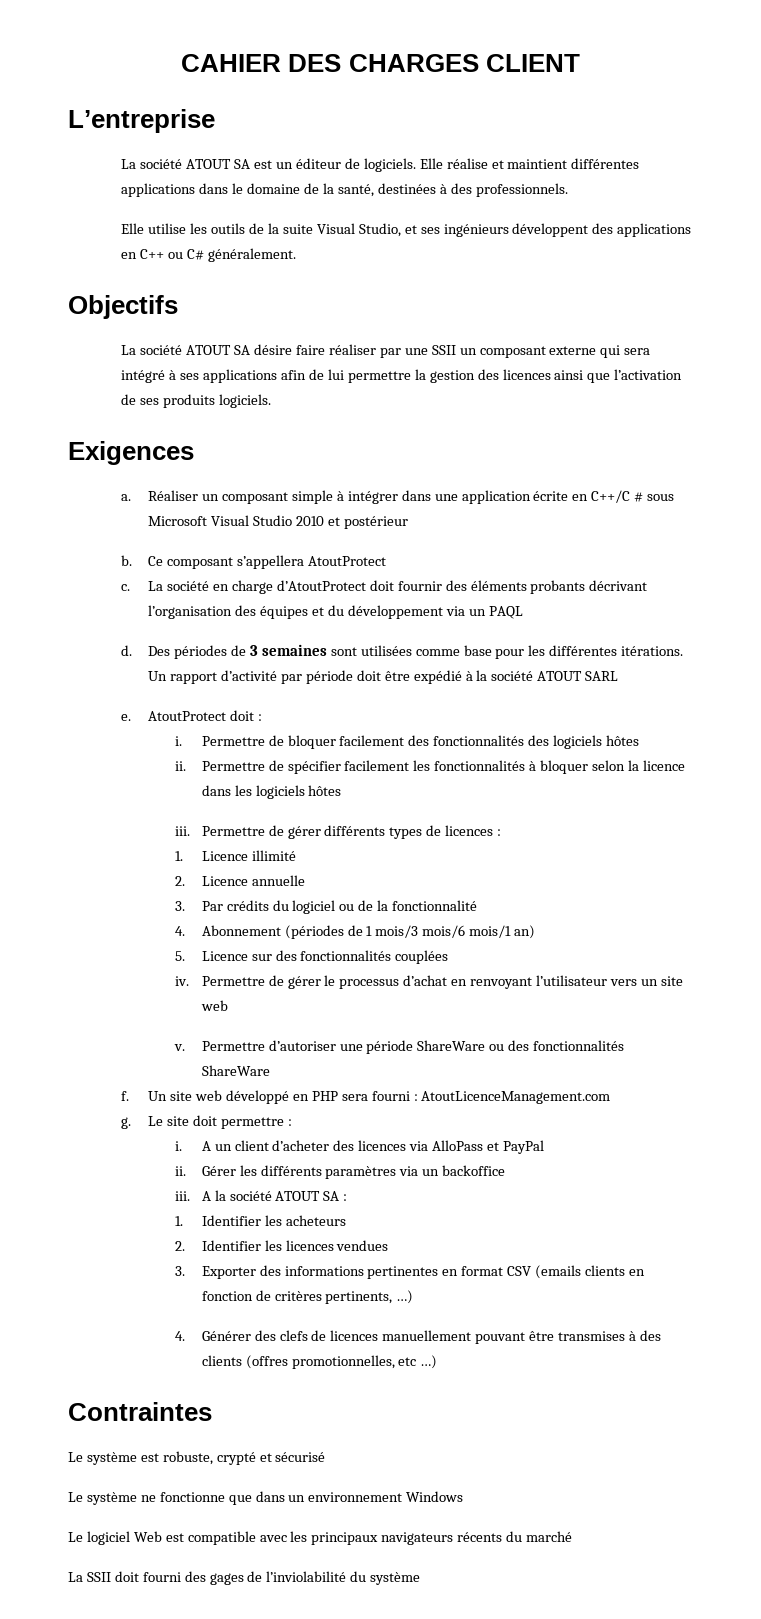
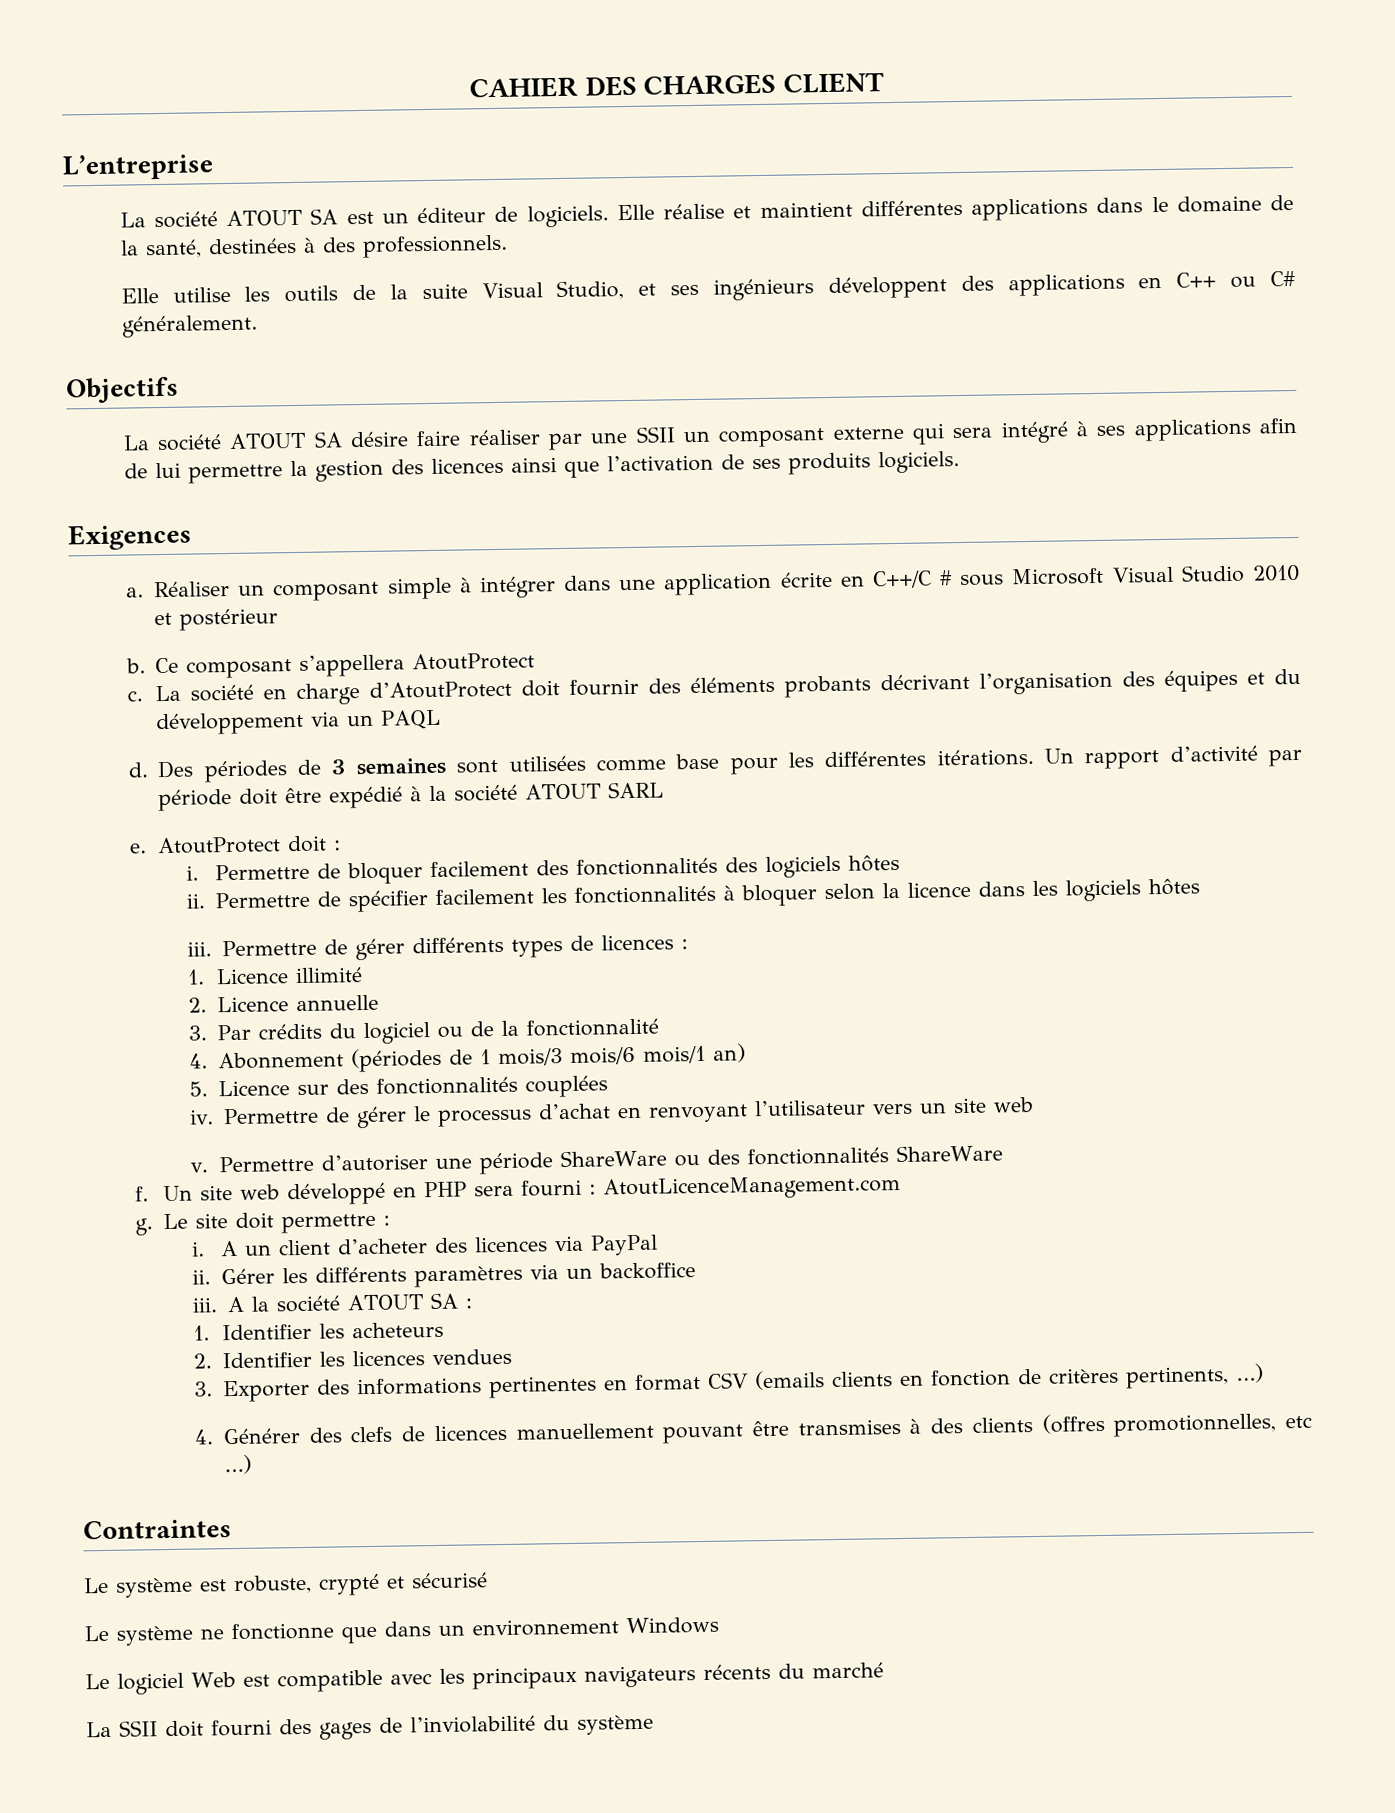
[432,1140,499,1151] AlloPass et -> (584, 1243) none

